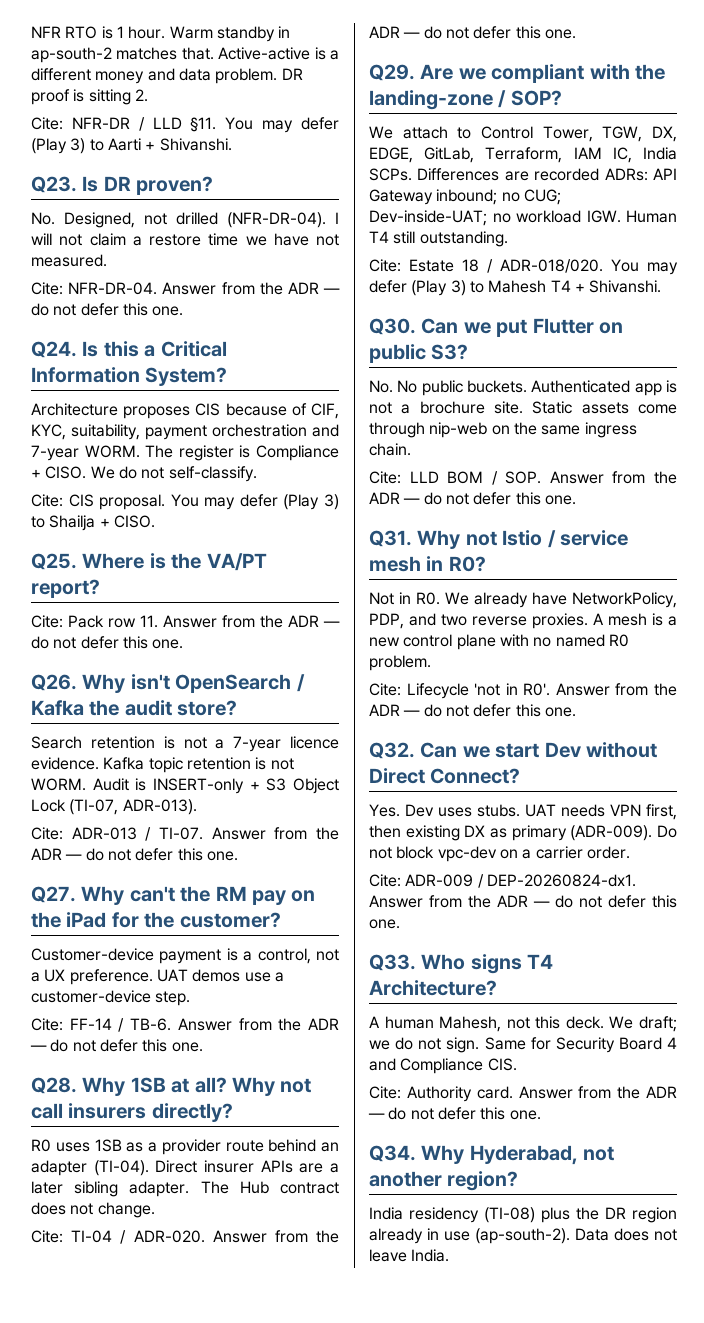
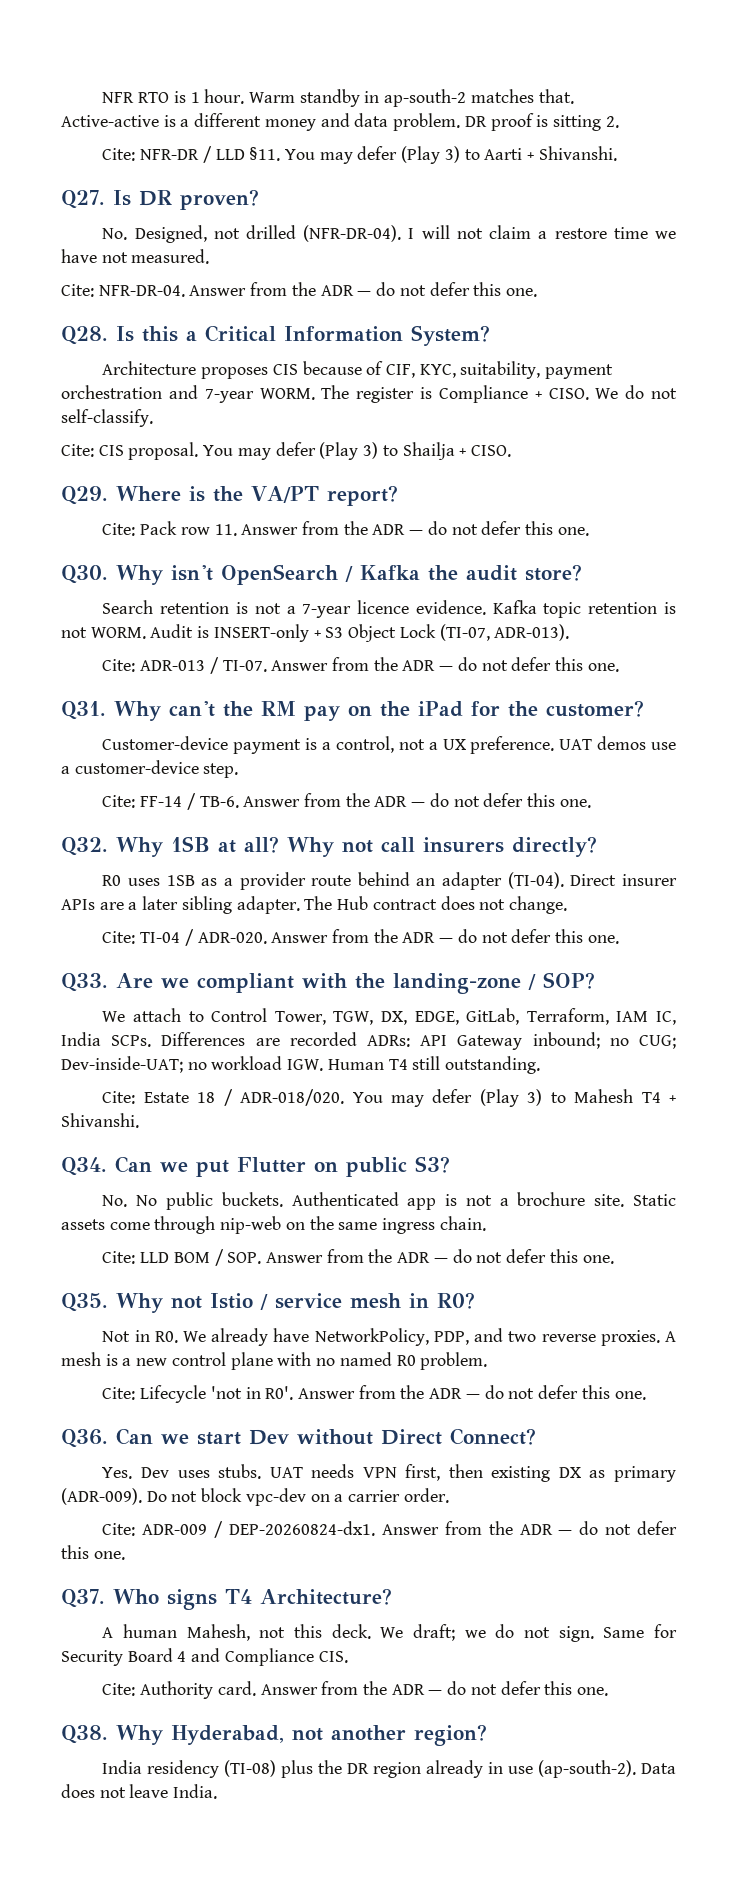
[31,176,77,193] Q23. -> [61,190,105,209] Q27.
[31,341,77,358] Q24. -> [61,326,108,345] Q28.
[31,553,77,570] Q25. -> [61,486,108,505] Q29.
[31,674,77,691] Q26. -> [61,565,108,584] Q30.
[31,886,76,903] Q27. -> [61,701,106,720] Q31.
[31,1077,77,1094] Q28. -> [61,837,108,856] Q32.
[369,64,415,81] Q29. -> [61,973,108,992] Q33.
[369,318,416,335] Q30. -> [61,1157,107,1176] Q34.
[369,530,412,547] Q31. -> [61,1293,108,1312] Q35.
[369,742,415,759] Q32. -> [61,1429,108,1448] Q36.
[369,954,416,971] Q33. -> [61,1589,105,1608] Q37.
[369,1145,416,1162] Q34. -> [61,1725,108,1744] Q38.

